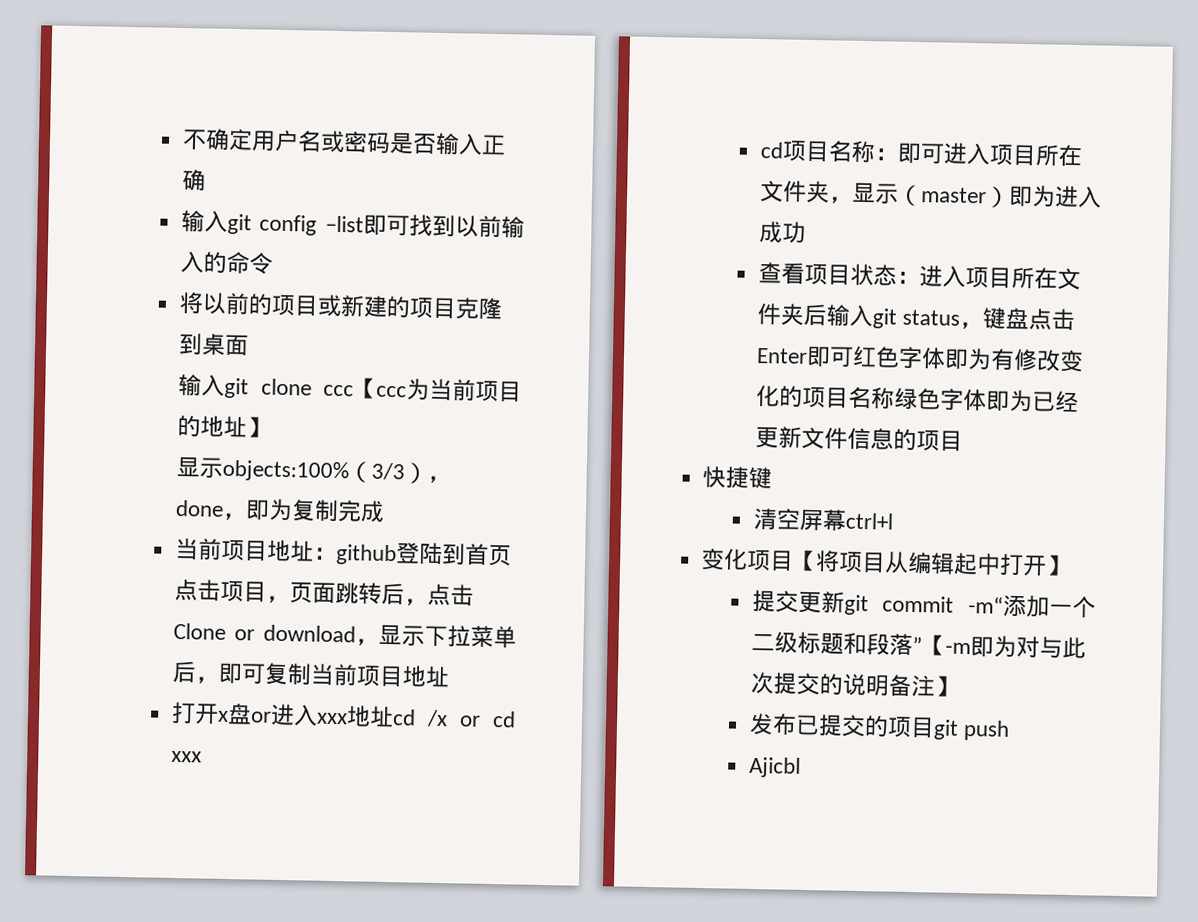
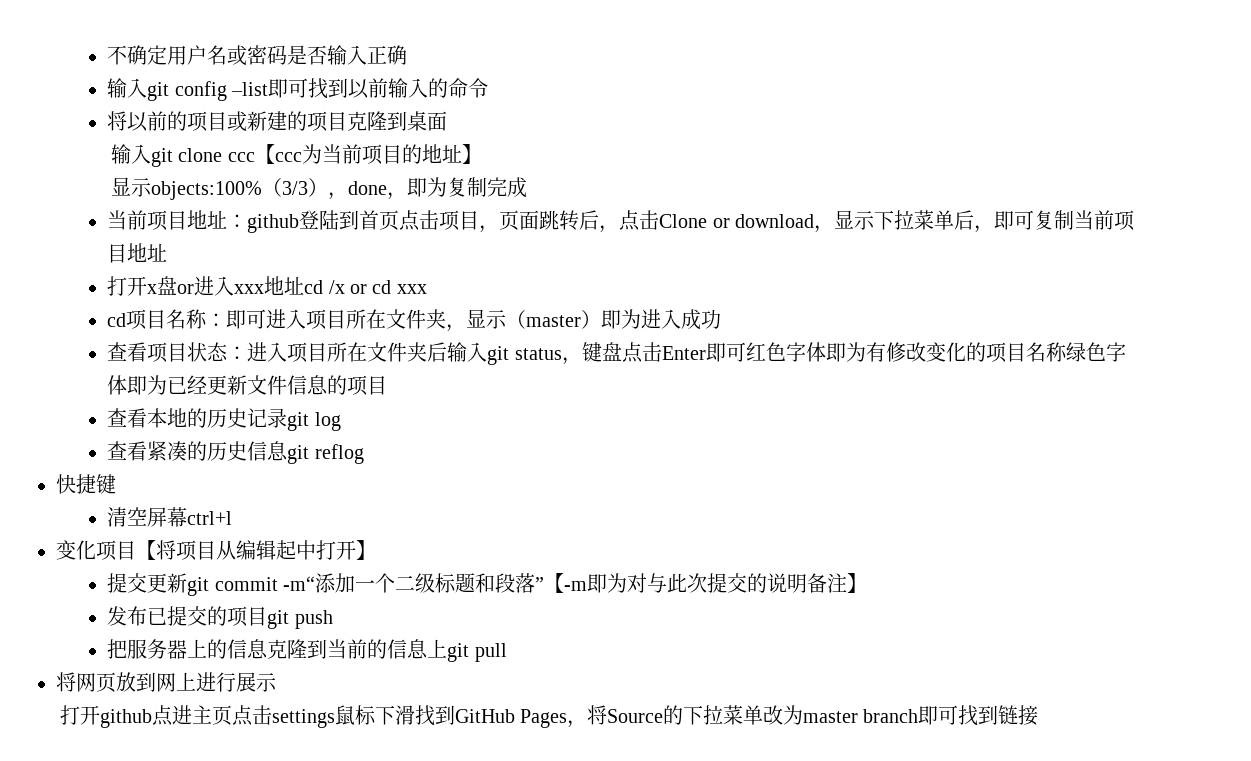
(963, 441) none -> [107,408,341,431] [107,441,364,464] // 查看本地的历史记录git log // 查看紧凑的历史信息git reflog
[748,756,801,778] Ajicbl -> [107,639,507,662] [56,672,277,692] [59,705,1039,728] 把服务器上的信息克隆到当前的信息上git pull // 将网页放到网上进行展示 // 打开github点进主页点击settings鼠标下滑找到GitHub Pages，将Source的下拉菜单改为master branch即可找到链接

